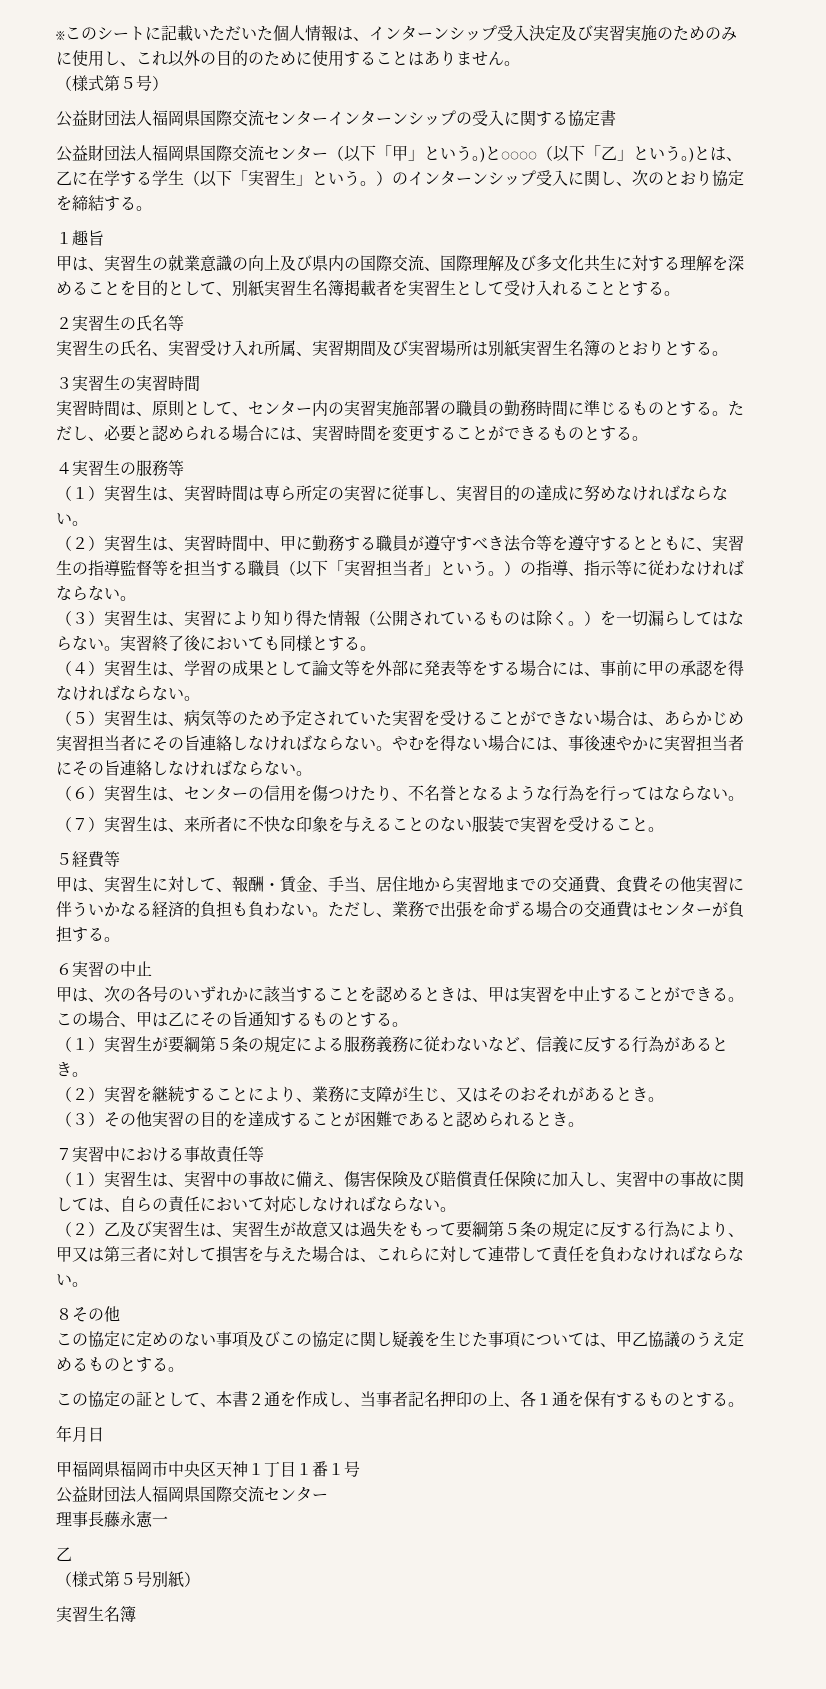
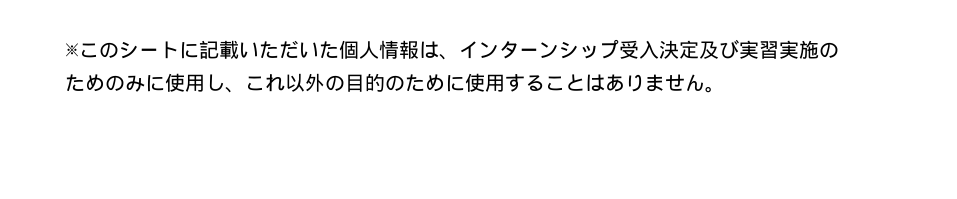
[56,75,168,91] [56,109,616,127] [56,144,742,163] [56,170,744,187] [56,195,152,211] [56,230,104,246] [56,254,744,272] [56,279,680,297] [56,315,184,331] [56,340,728,357] [56,375,200,391] [56,400,744,417] [56,425,648,442] [56,460,184,476] [56,484,728,502] [56,512,88,526] [56,535,744,552] [56,560,744,577] [56,585,136,601] [56,610,744,627] [56,635,376,652] [56,660,744,676] [56,685,200,701] [56,709,744,727] [56,734,744,751] [56,759,312,776] [56,785,744,802] [56,816,664,832] [56,851,120,868] [56,875,744,893] [56,900,745,918] [56,926,120,942] [56,961,152,977] [56,986,744,1003] [56,1011,408,1027] [56,1036,728,1053] [56,1062,88,1077] [56,1086,664,1102] [56,1110,584,1127] [56,1146,264,1163] [56,1171,744,1188] [56,1196,456,1213] [56,1221,744,1238] [56,1245,744,1263] [56,1273,88,1287] [56,1306,120,1322] [56,1330,744,1348] [56,1357,184,1372] [56,1391,744,1408] [56,1425,104,1442] [56,1461,360,1477] [56,1485,328,1503] [56,1511,168,1528] [56,1547,72,1561] [56,1571,200,1588] [56,1606,136,1622] // （様式第５号） // 公益財団法人福岡県国際交流センターインターンシップの受入に関する協定書 // 公益財団法人福岡県国際交流センター（以下「甲」という｡)と○○○○（以下「乙」という｡)とは、乙に在学する学生（以下「実習生」という。）のインターンシップ受入に関し、次のとおり協定を締結する。 // １趣旨 // 甲は、実習生の就業意識の向上及び県内の国際交流、国際理解及び多文化共生に対する理解を深めることを目的として、別紙実習生名簿掲載者を実習生として受け入れることとする。 // ２実習生の氏名等 // 実習生の氏名、実習受け入れ所属、実習期間及び実習場所は別紙実習生名簿のとおりとする。 // ３実習生の実習時間 // 実習時間は、原則として、センター内の実習実施部署の職員の勤務時間に準じるものとする。ただし、必要と認められる場合には、実習時間を変更することができるものとする。 // ４実習生の服務等 // （１）実習生は、実習時間は専ら所定の実習に従事し、実習目的の達成に努めなければならない。 // （２）実習生は、実習時間中、甲に勤務する職員が遵守すべき法令等を遵守するとともに、実習生の指導監督等を担当する職員（以下「実習担当者」という。）の指導、指示等に従わなければならない。 // （３）実習生は、実習により知り得た情報（公開されているものは除く。）を一切漏らしてはならない。実習終了後においても同様とする。 // （４）実習生は、学習の成果として論文等を外部に発表等をする場合には、事前に甲の承認を得なければならない。 // （５）実習生は、病気等のため予定されていた実習を受けることができない場合は、あらかじめ実習担当者にその旨連絡しなければならない。やむを得ない場合には、事後速やかに実習担当者にその旨連絡しなければならない。 // （６）実習生は、センターの信用を傷つけたり、不名誉となるような行為を行ってはならない。 // （７）実習生は、来所者に不快な印象を与えることのない服装で実習を受けること。 // ５経費等 // 甲は、実習生に対して、報酬・賃金、手当、居住地から実習地までの交通費、食費その他実習に伴ういかなる経済的負担も負わない。ただし、業務で出張を命ずる場合の交通費はセンターが負担する。 // ６実習の中止 // 甲は、次の各号のいずれかに該当することを認めるときは、甲は実習を中止することができる。この場合、甲は乙にその旨通知するものとする。 // （１）実習生が要綱第５条の規定による服務義務に従わないなど、信義に反する行為があるとき。 // （２）実習を継続することにより、業務に支障が生じ、又はそのおそれがあるとき。 // （３）その他実習の目的を達成することが困難であると認められるとき。 // ７実習中における事故責任等 // （１）実習生は、実習中の事故に備え、傷害保険及び賠償責任保険に加入し、実習中の事故に関しては、自らの責任において対応しなければならない。 // （２）乙及び実習生は、実習生が故意又は過失をもって要綱第５条の規定に反する行為により、甲又は第三者に対して損害を与えた場合は、これらに対して連帯して責任を負わなければならない。 // ８その他 // この協定に定めのない事項及びこの協定に関し疑義を生じた事項については、甲乙協議のうえ定めるものとする。 // この協定の証として、本書２通を作成し、当事者記名押印の上、各１通を保有するものとする。 // 年月日 // 甲福岡県福岡市中央区天神１丁目１番１号 // 公益財団法人福岡県国際交流センター // 理事長藤永憲一 // 乙 // （様式第５号別紙） // 実習生名簿 -> (725, 89) none

